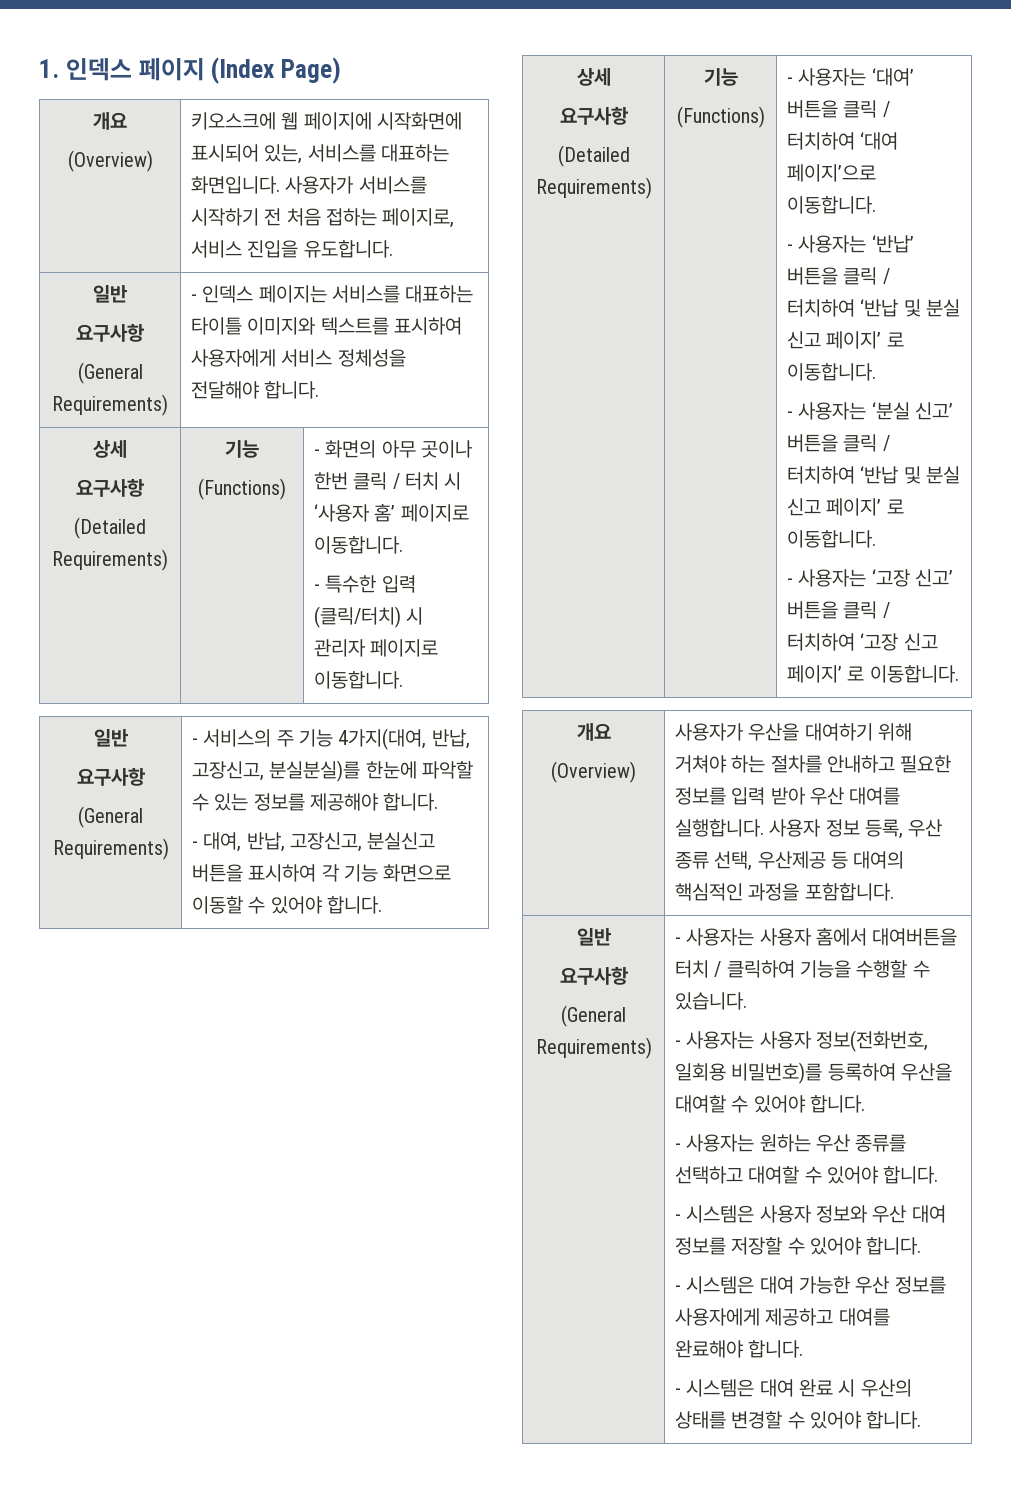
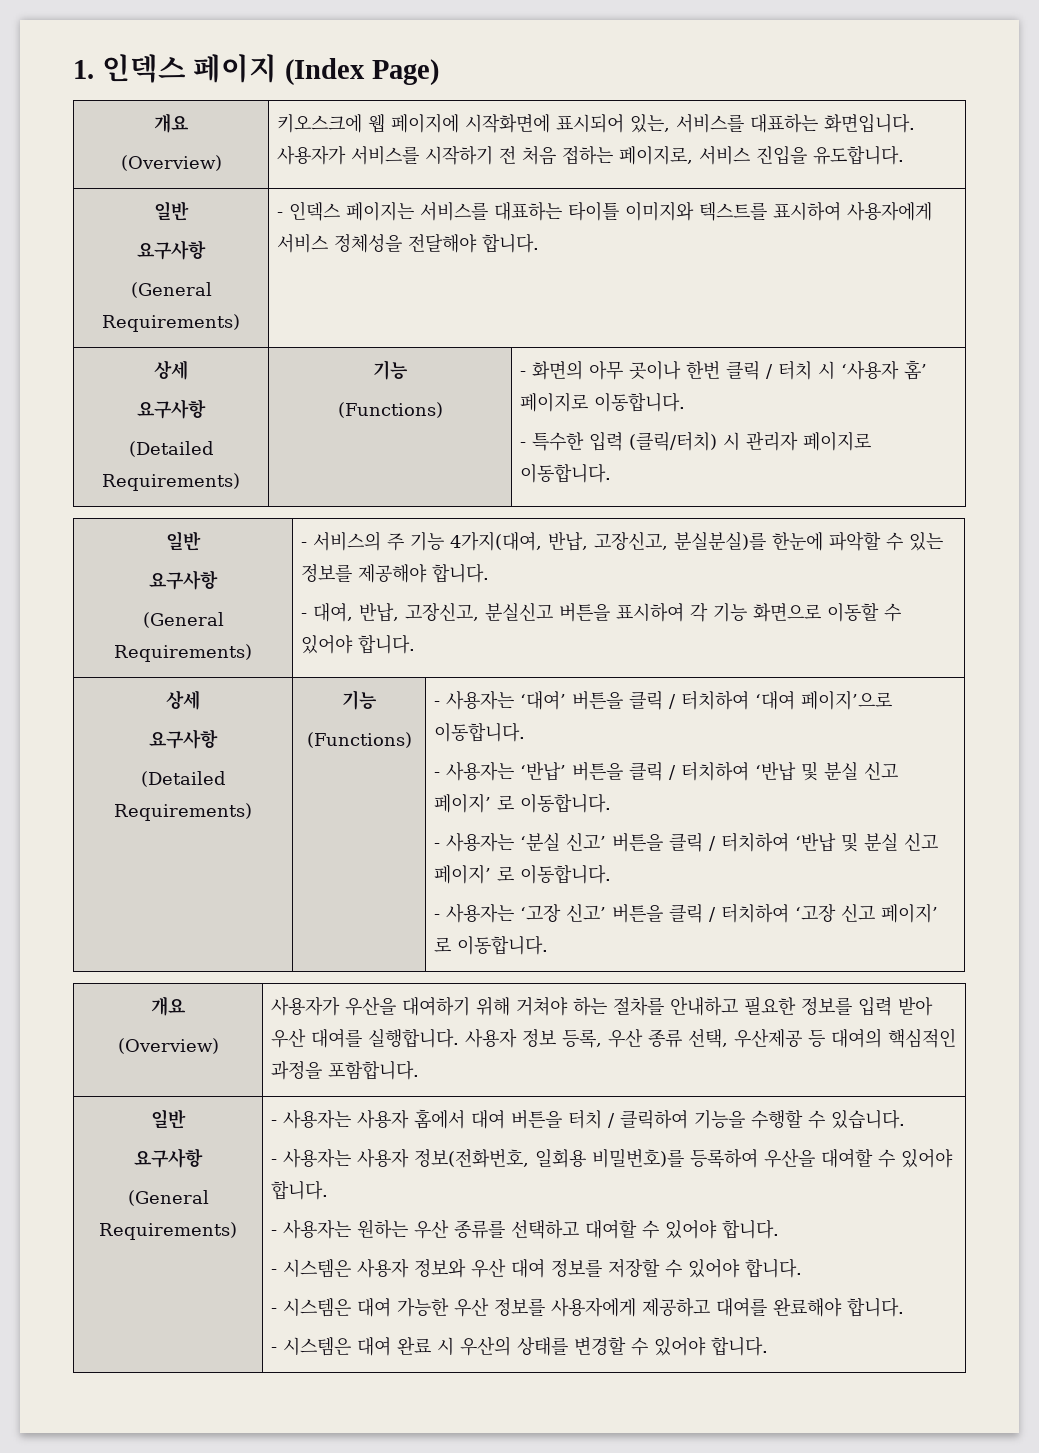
[872,928,958,946] 대여버튼을 -> [471,1110,563,1129] 대여 버튼을

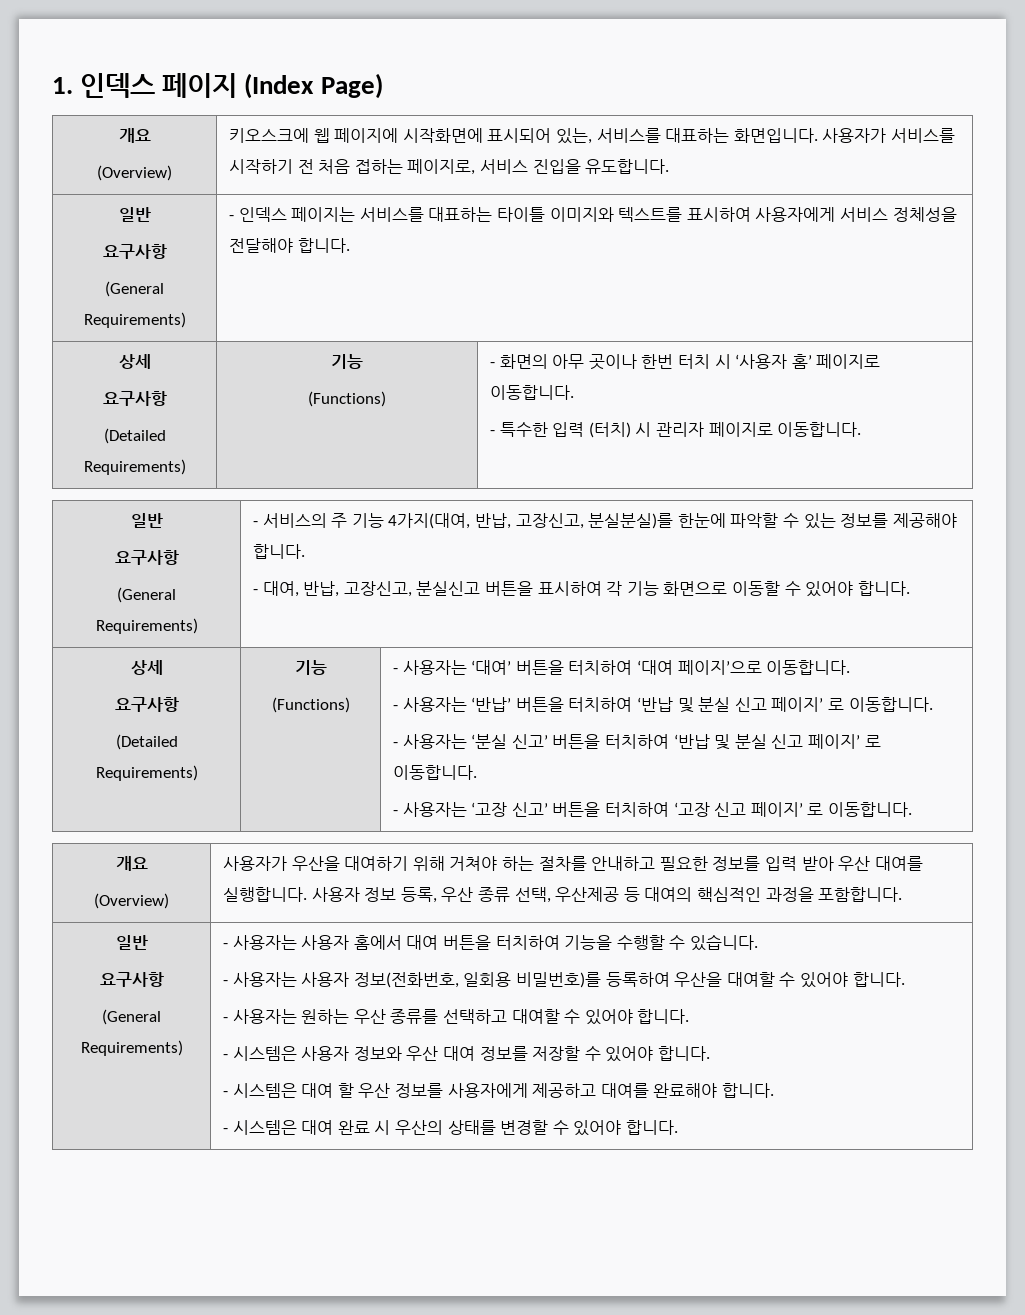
[726,361,774,380] 클릭 / -> (674, 361) none
[629,431,718,451] (클릭/터치) -> [588,422,631,438] (터치)
[629,691,677,710] 클릭 / -> (564, 667) none
[629,762,677,781] 클릭 / -> (564, 704) none
[669,833,717,852] 클릭 / -> (601, 741) none
[669,904,717,923] 클릭 / -> (601, 809) none
[568,1109,689,1129] 터치 / 클릭하여 -> [495,935,560,950] 터치하여
[397,1298,450,1317] 가능한 -> [337,1083,354,1098] 할

